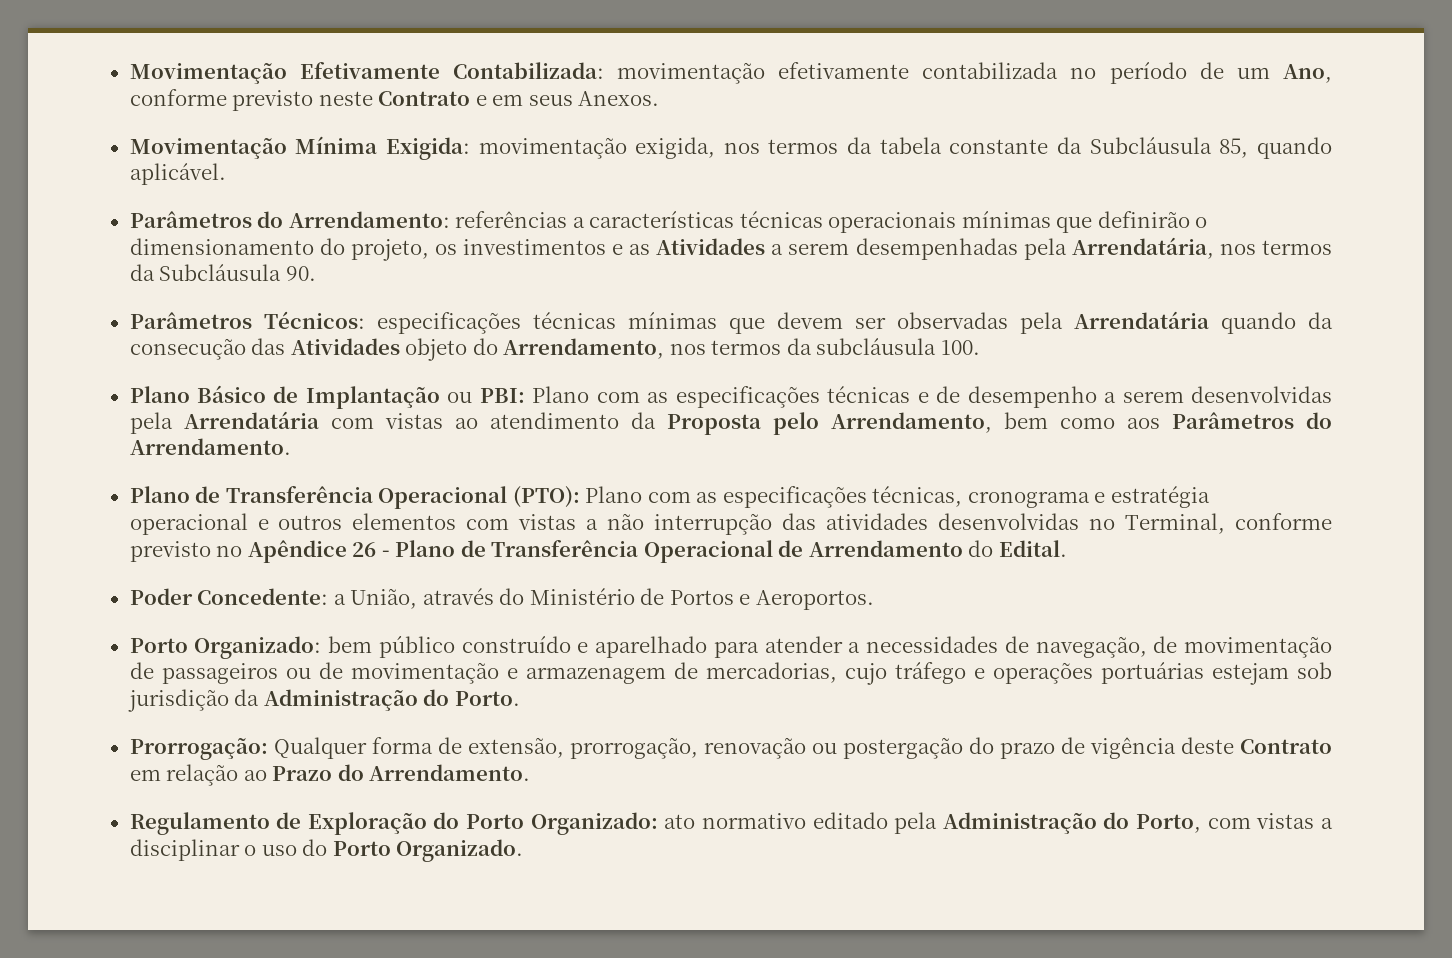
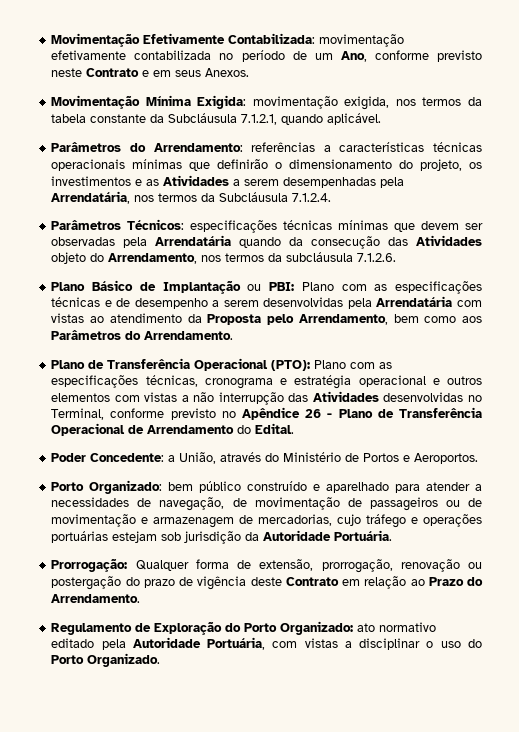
[1219,138,1249,158] 85, -> [241,114,278,125] 7.1.2.1,
[285,266,316,281] 90. -> [292,193,332,202] 7.1.2.4.
[940,340,980,355] 100. -> [357,253,397,262] 7.1.2.6.
[826,513,929,530] atividades -> [312,391,379,402] Atividades
[263,689,520,711] Administração do Porto. -> [263,530,393,541] Autoridade Portuária.
[942,812,1202,834] Administração do Porto, -> [132,637,266,650] Autoridade Portuária,

